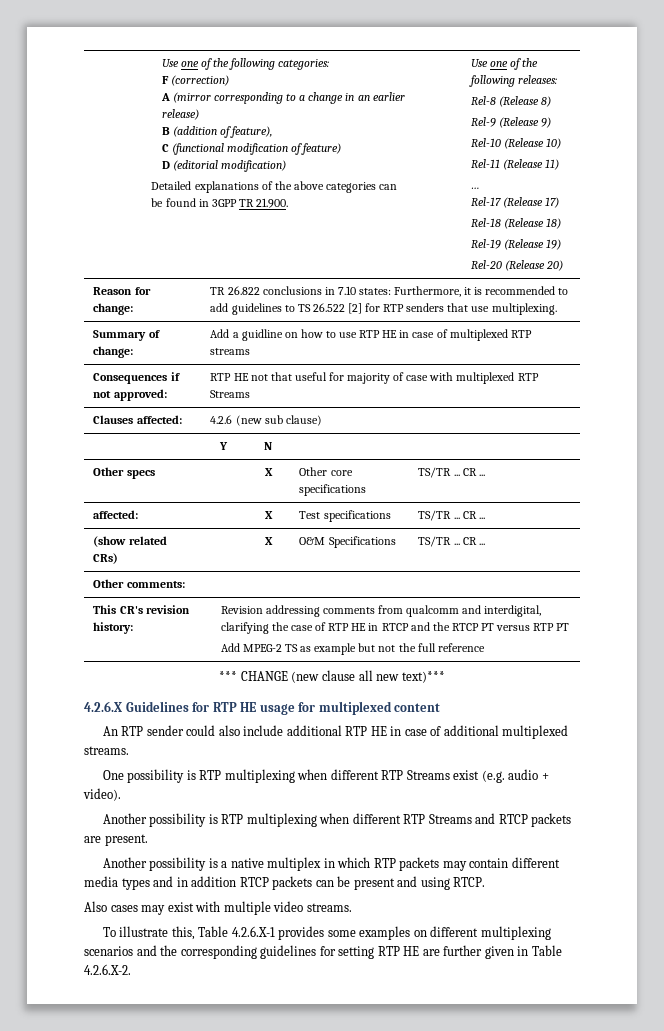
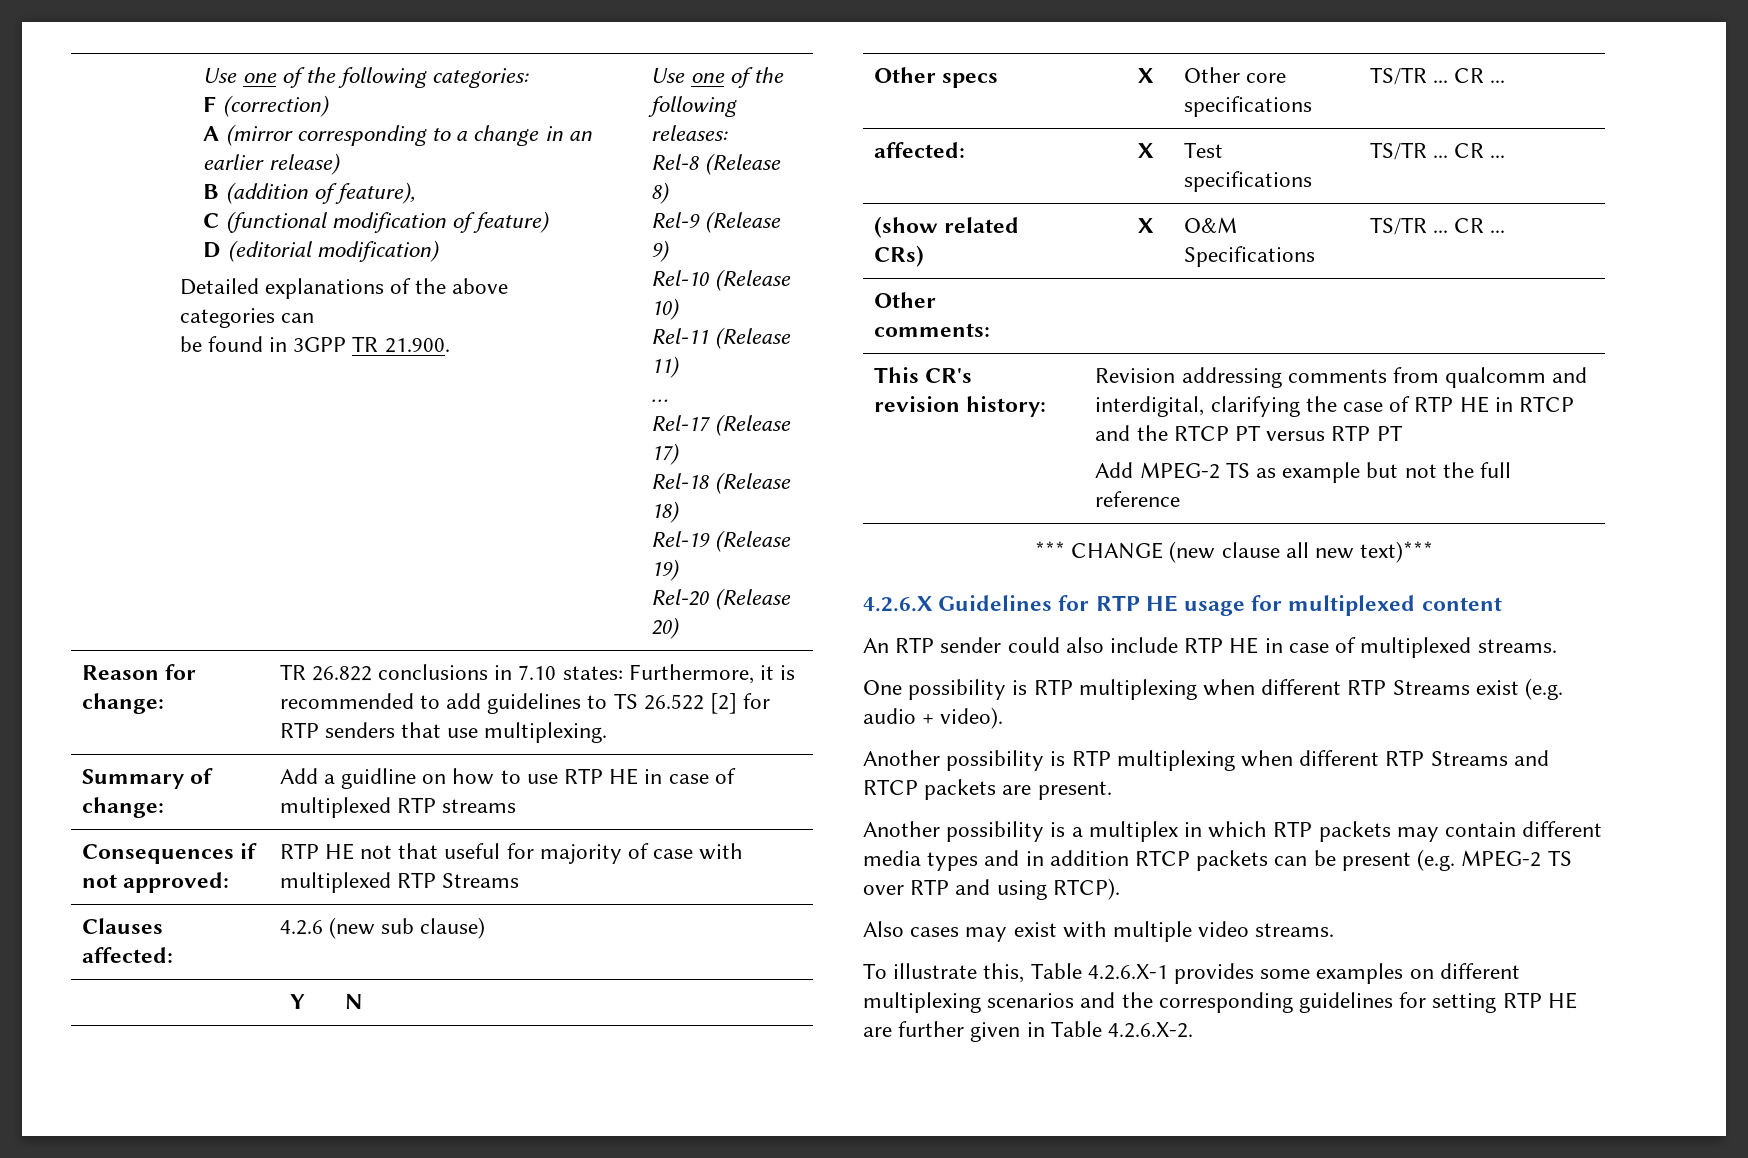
[286,725,499,736] additional RTP HE in case of additional -> [1184,637,1357,654] RTP HE in case of
[230,858,264,868] native -> (1083, 832) none
(395, 884) none -> [1417,849,1572,871] [863,879,950,895] (e.g. MPEG-2 TS over RTP
[453,877,486,887] RTCP. -> [1052,878,1120,900] RTCP).

